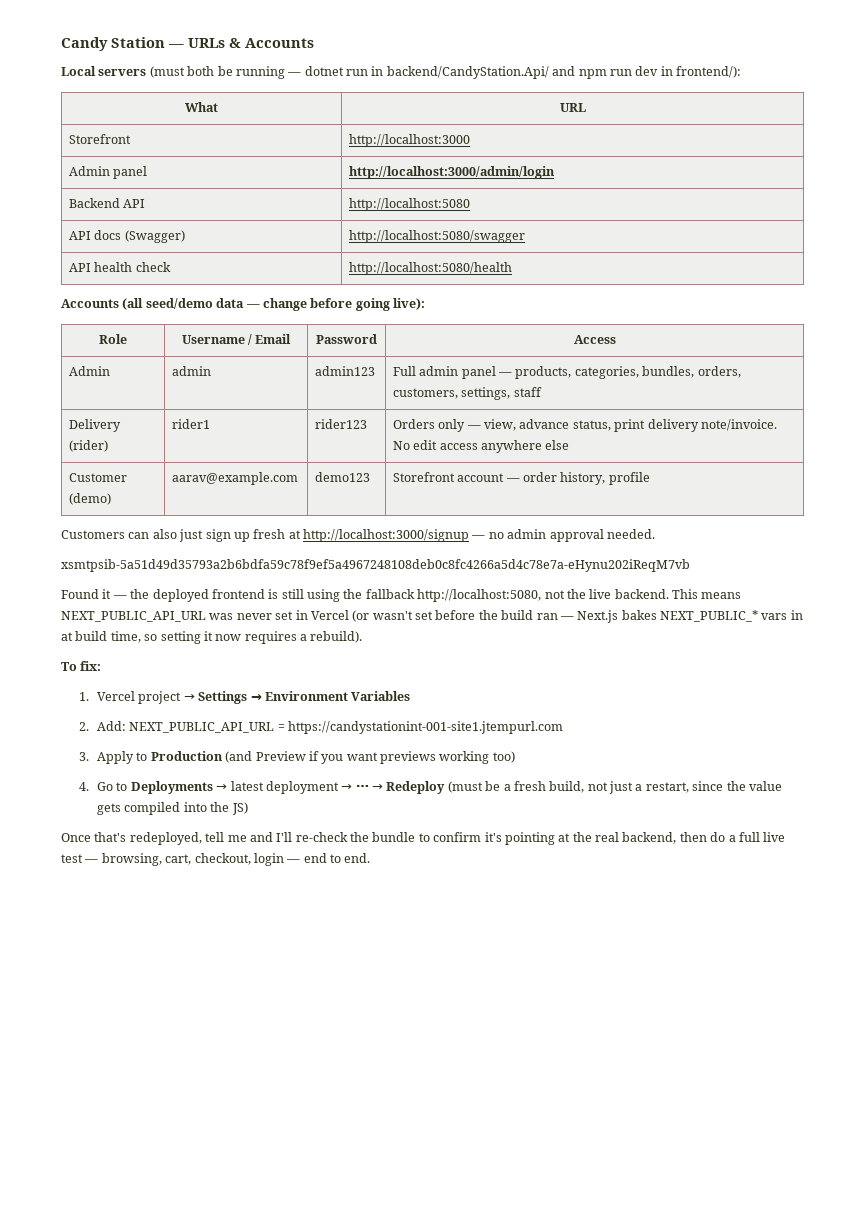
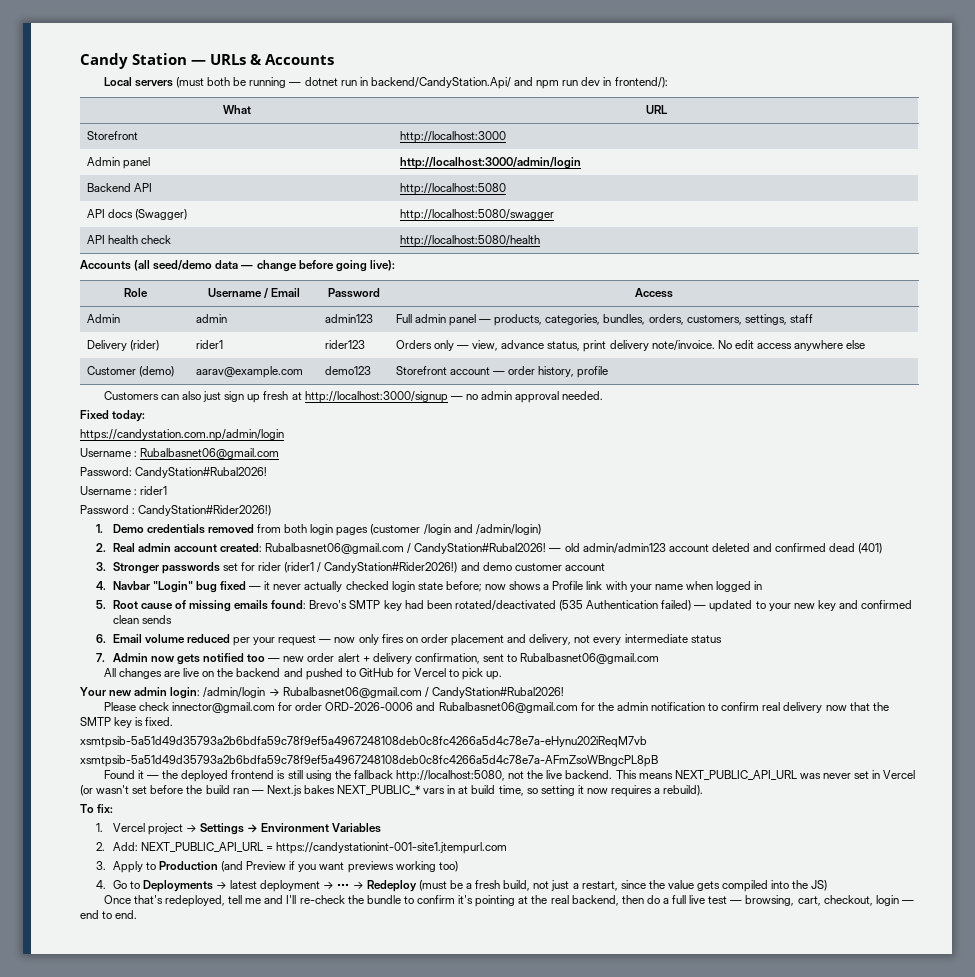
(655, 534) none -> [80,410,146,422] [80,429,284,441] [80,448,280,459] [80,467,268,478] [80,486,168,495] [80,505,272,516] [96,524,541,536] [96,543,883,554] [96,562,605,574] [96,581,763,593] [96,600,913,612] [112,615,172,624] [96,634,722,646] [96,653,660,665] [103,668,503,680] [80,687,564,699] [103,702,889,713] [80,717,174,728] // Fixed today: // https://candystation.com.np/admin/login // Username : Rubalbasnet06@gmail.com // Password: CandyStation#Rubal2026! // Username : rider1 // Password : CandyStation#Rider2026!) // 1. Demo credentials removed from both login pages (customer /login and /admin/login) // 2. Real admin account created: Rubalbasnet06@gmail.com / CandyStation#Rubal2026! — old admin/admin123 account deleted and confirmed dead (401) // 3. Stronger passwords set for rider (rider1 / CandyStation#Rider2026!) and demo customer account // 4. Navbar "Login" bug fixed — it never actually checked login state before; now shows a Profile link with your name when logged in // 5. Root cause of missing emails found: Brevo's SMTP key had been rotated/deactivated (535 Authentication failed) — updated to your new key and confirmed clean sends // 6. Email volume reduced per your request — now only fires on order placement and delivery, not every intermediate status // 7. Admin now gets notified too — new order alert + delivery confirmation, sent to Rubalbasnet06@gmail.com // All changes are live on the backend and pushed to GitHub for Vercel to pick up. // Your new admin login: /admin/login → Rubalbasnet06@gmail.com / CandyStation#Rubal2026! // Please check innector@gmail.com for order ORD-2026-0006 and Rubalbasnet06@gmail.com for the admin notification to confirm real delivery now that the SMTP key is fixed.
(690, 565) none -> [80,755,658,767] // xsmtpsib-5a51d49d35793a2b6bdfa59c78f9ef5a4967248108deb0c8fc4266a5d4c78e7a-AFmZsoWBngcPL8pB

